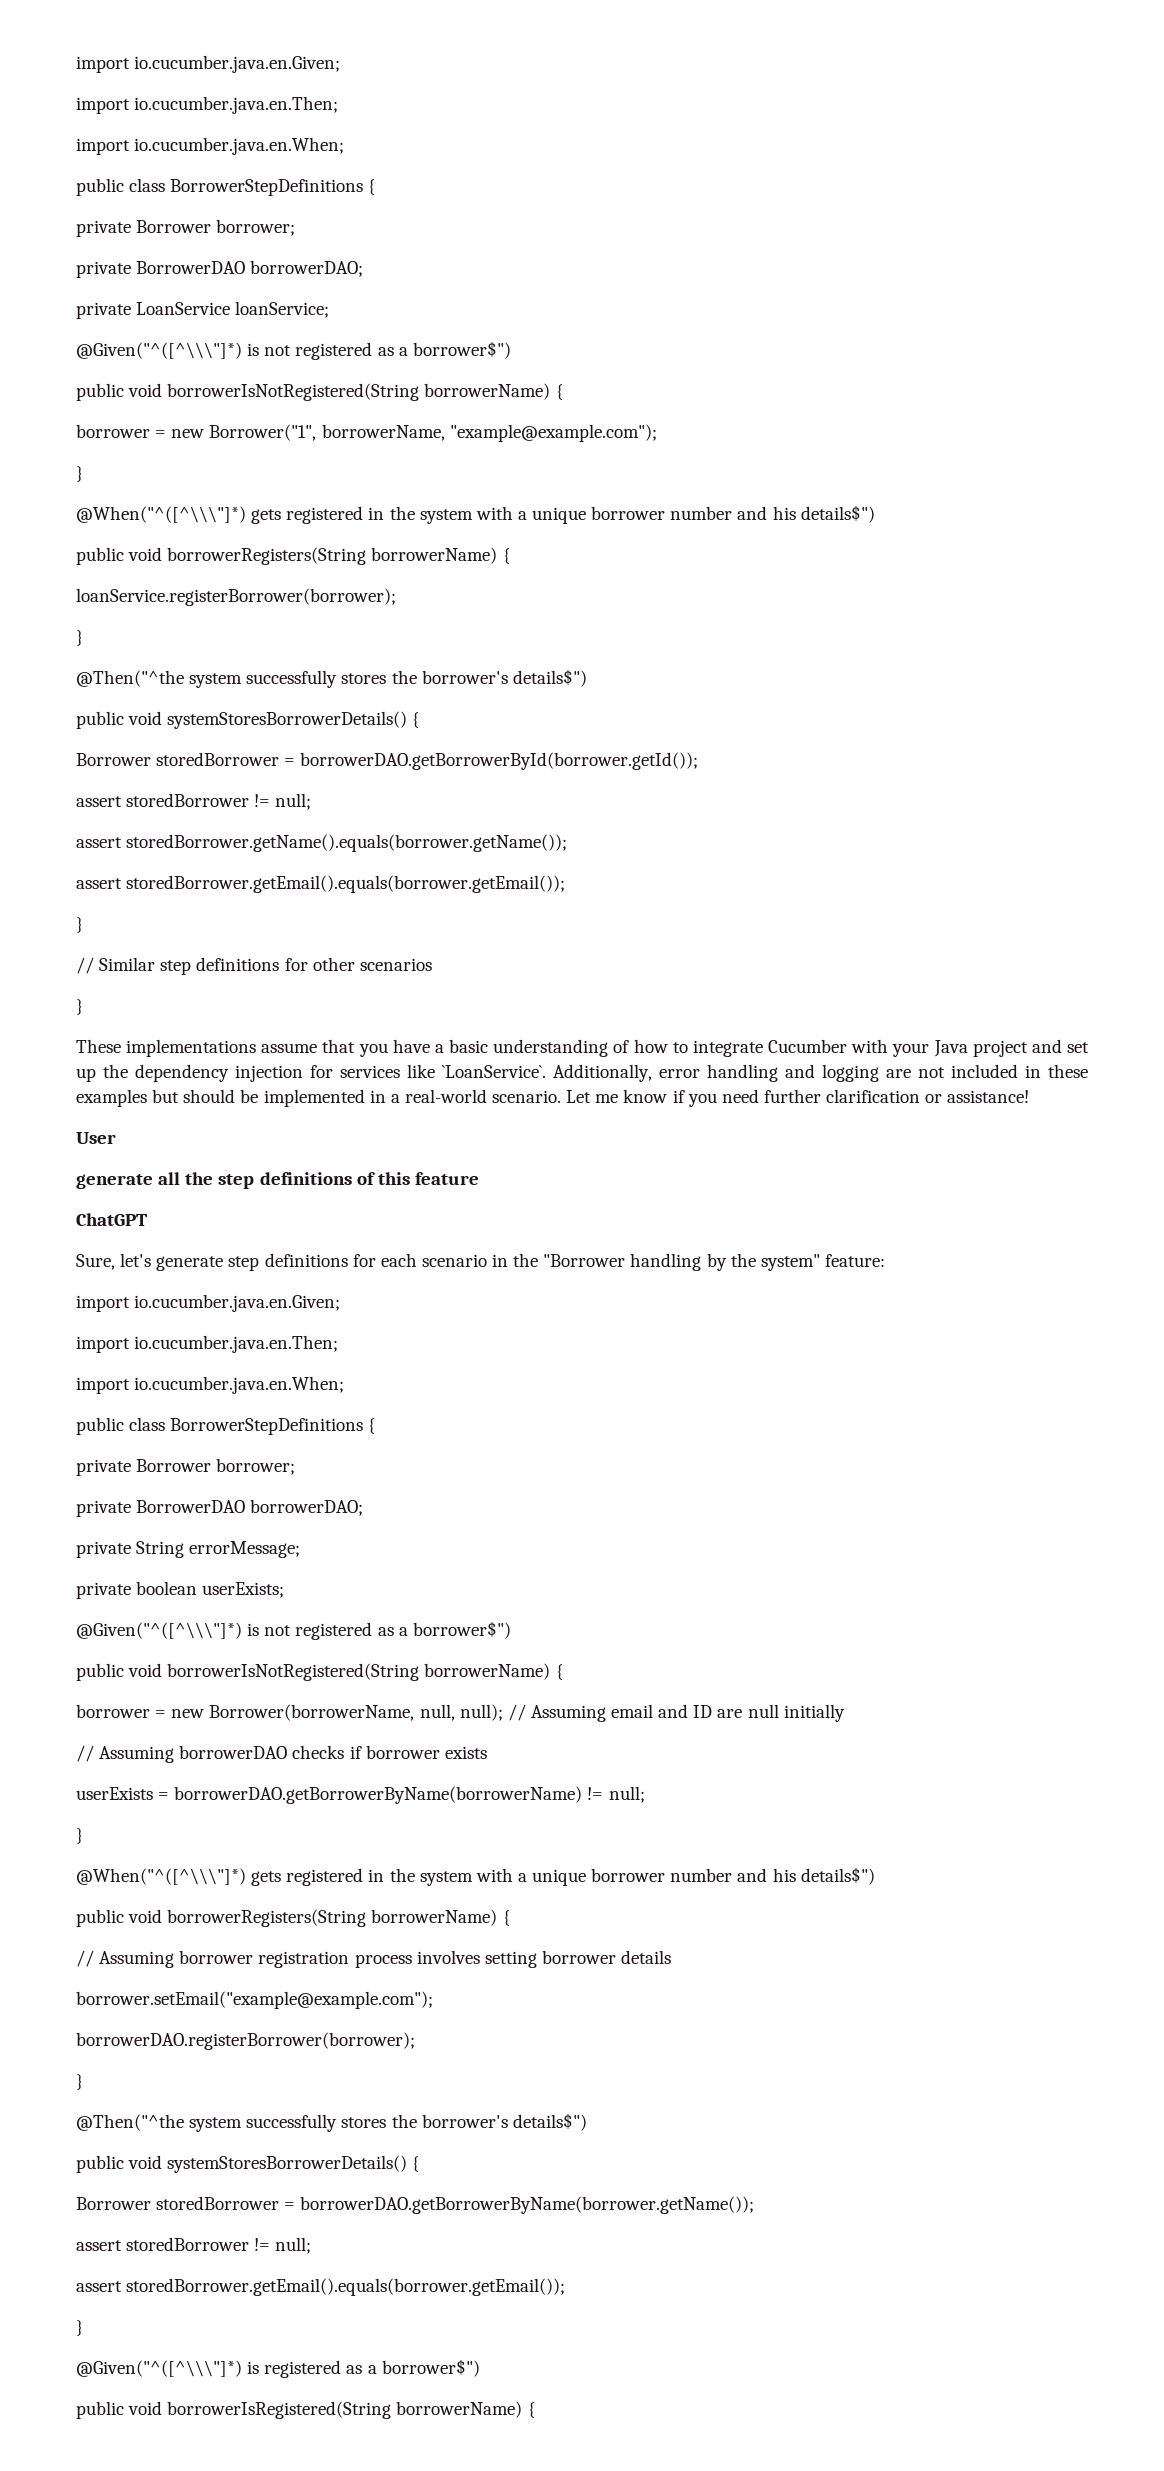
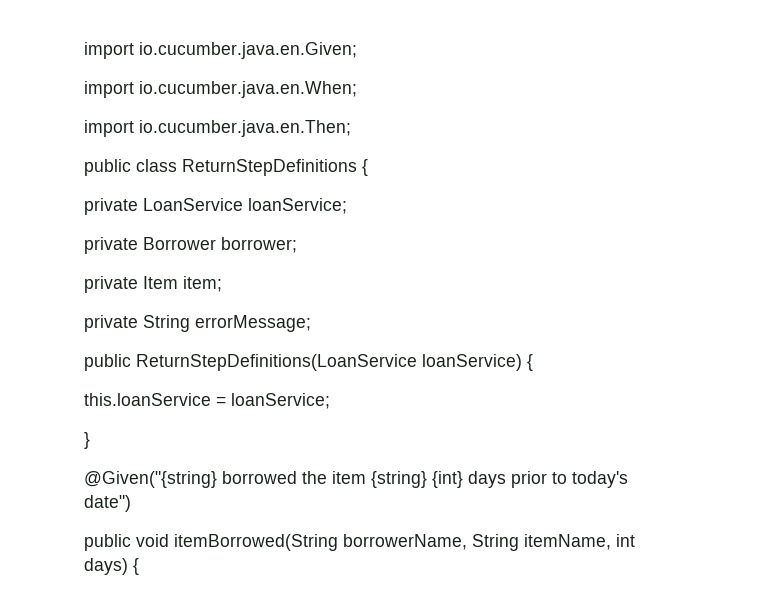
[76,55,341,73] [76,96,339,114] [76,137,345,155] [76,178,376,196] [76,219,296,237] [76,260,364,278] [76,301,330,319] [76,341,511,360] [76,383,563,401] [76,424,657,442] [76,466,83,482] [76,505,875,524] [76,547,510,565] [76,588,396,606] [76,630,83,646] [76,669,587,688] [76,711,420,729] [76,752,699,770] [76,793,312,810] [76,834,568,852] [76,875,566,893] [76,917,83,933] [76,957,432,975] [76,999,83,1015] [76,1039,1089,1057] [76,1064,1088,1082] [76,1089,1030,1107] [76,1132,116,1144] [76,1172,479,1189] [76,1213,147,1226] [76,1253,885,1271] [76,1294,341,1312] [76,1335,339,1353] [76,1376,345,1394] [76,1417,376,1435] [76,1458,296,1476] [76,1499,364,1517] [76,1541,301,1558] [76,1581,285,1599] [76,1621,511,1640] [76,1663,563,1681] [76,1704,845,1722] [76,1745,487,1763] [76,1786,645,1804] [76,1828,83,1844] [76,1867,875,1886] [76,1909,510,1927] [76,1950,672,1968] [76,1991,433,2009] [76,2032,415,2050] [76,2074,83,2090] [76,2113,587,2132] [76,2155,420,2173] [76,2196,755,2214] [76,2237,312,2254] [76,2278,566,2296] [76,2320,83,2336] [76,2359,480,2378] [76,2401,523,2419] import io.cucumber.java.en.Given; // import io.cucumber.java.en.Then; // import io.cucumber.java.en.When; // public class BorrowerStepDefinitions { // private Borrower borrower; // private BorrowerDAO borrowerDAO; // private LoanService loanService; // @Given("^([^\\\"]*) is not registered as a borrower$") // public void borrowerIsNotRegistered(String borrowerName) { // borrower = new Borrower("1", borrowerName, "example@example.com"); // } // @When("^([^\\\"]*) gets registered in the system with a unique borrower number and his details$") // public void borrowerRegisters(String borrowerName) { // loanService.registerBorrower(borrower); // } // @Then("^the system successfully stores the borrower's details$") // public void systemStoresBorrowerDetails() { // Borrower storedBorrower = borrowerDAO.getBorrowerById(borrower.getId()); // assert storedBorrower != null; // assert storedBorrower.getName().equals(borrower.getName()); // assert storedBorrower.getEmail().equals(borrower.getEmail()); // } // // Similar step definitions for other scenarios // } // These implementations assume that you have a basic understanding of how to integrate Cucumber with your Java project and set up the dependency injection for services like `LoanService`. Additionally, error handling and logging are not included in these examples but should be implemented in a real-world scenario. Let me know if you need further clarification or assistance! // User // generate all the step definitions of this feature // ChatGPT // Sure, let's generate step definitions for each scenario in the "Borrower handling by the system" feature: // import io.cucumber.java.en.Given; // import io.cucumber.java.en.Then; // import io.cucumber.java.en.When; // public class BorrowerStepDefinitions { // private Borrower borrower; // private BorrowerDAO borrowerDAO; // private String errorMessage; // private boolean userExists; // @Given("^([^\\\"]*) is not registered as a borrower$") // public void borrowerIsNotRegistered(String borrowerName) { // borrower = new Borrower(borrowerName, null, null); // Assuming email and ID are null initially // // Assuming borrowerDAO checks if borrower exists // userExists = borrowerDAO.getBorrowerByName(borrowerName) != null; // } // @When("^([^\\\"]*) gets registered in the system with a unique borrower number and his details$") // public void borrowerRegisters(String borrowerName) { // // Assuming borrower registration process involves setting borrower details // borrower.setEmail("example@example.com"); // borrowerDAO.registerBorrower(borrower); // } // @Then("^the system successfully stores the borrower's details$") // public void systemStoresBorrowerDetails() { // Borrower storedBorrower = borrowerDAO.getBorrowerByName(borrower.getName()); // assert storedBorrower != null; // assert storedBorrower.getEmail().equals(borrower.getEmail()); // } // @Given("^([^\\\"]*) is registered as a borrower$") // public void borrowerIsRegistered(String borrowerName) -> [84,42,357,59] [84,81,357,98] [84,120,351,137] [84,159,368,176] [84,198,347,215] [84,237,297,254] [84,276,222,293] [84,315,311,332] [84,354,533,371] [84,393,330,409] [84,432,90,449] [84,471,628,488] [84,495,131,512] [84,534,635,551] [84,558,128,575] import io.cucumber.java.en.Given; // import io.cucumber.java.en.When; // import io.cucumber.java.en.Then; // public class ReturnStepDefinitions { // private LoanService loanService; // private Borrower borrower; // private Item item; // private String errorMessage; // public ReturnStepDefinitions(LoanService loanService) { // this.loanService = loanService; // } // @Given("{string} borrowed the item {string} {int} days prior to today's date") // public void itemBorrowed(String borrowerName, String itemName, int days)

